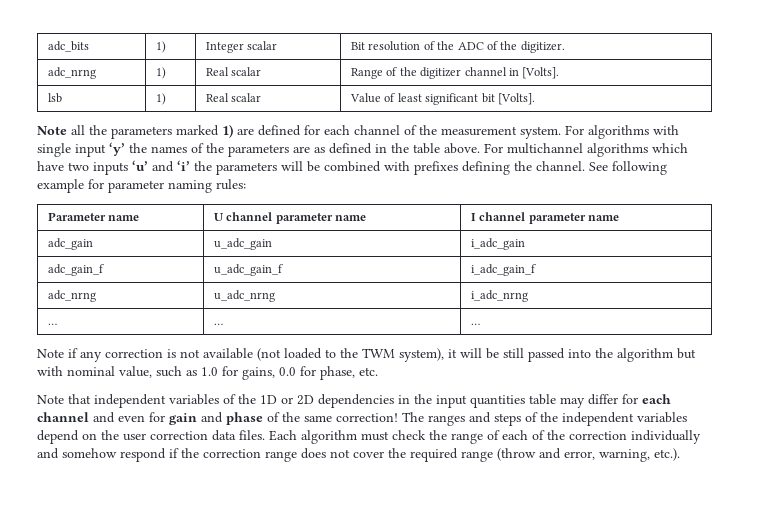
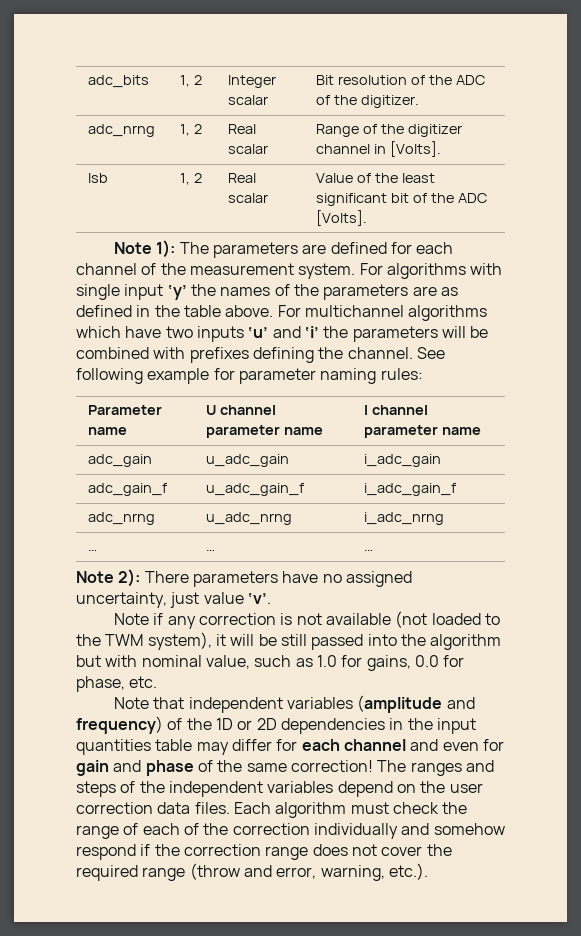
[156,41,167,53] 1) -> [180,75,203,87] 1, 2
[156,67,167,79] 1) -> [180,124,203,136] 1, 2
[156,93,167,105] 1) -> [180,173,203,185] 1, 2
(396, 97) none -> [375,173,399,183] the
(495, 98) none -> [413,193,487,203] of the ADC
[71,124,233,139] all the parameters marked 1) -> [156,240,298,258] 1): The parameters
(481, 324) none -> [76,569,412,587] [76,592,271,608] // Note 2): There parameters have no assigned uncertainty, just value ‘v’.
(219, 399) none -> [357,695,475,713] [76,716,163,734] (amplitude and frequency)

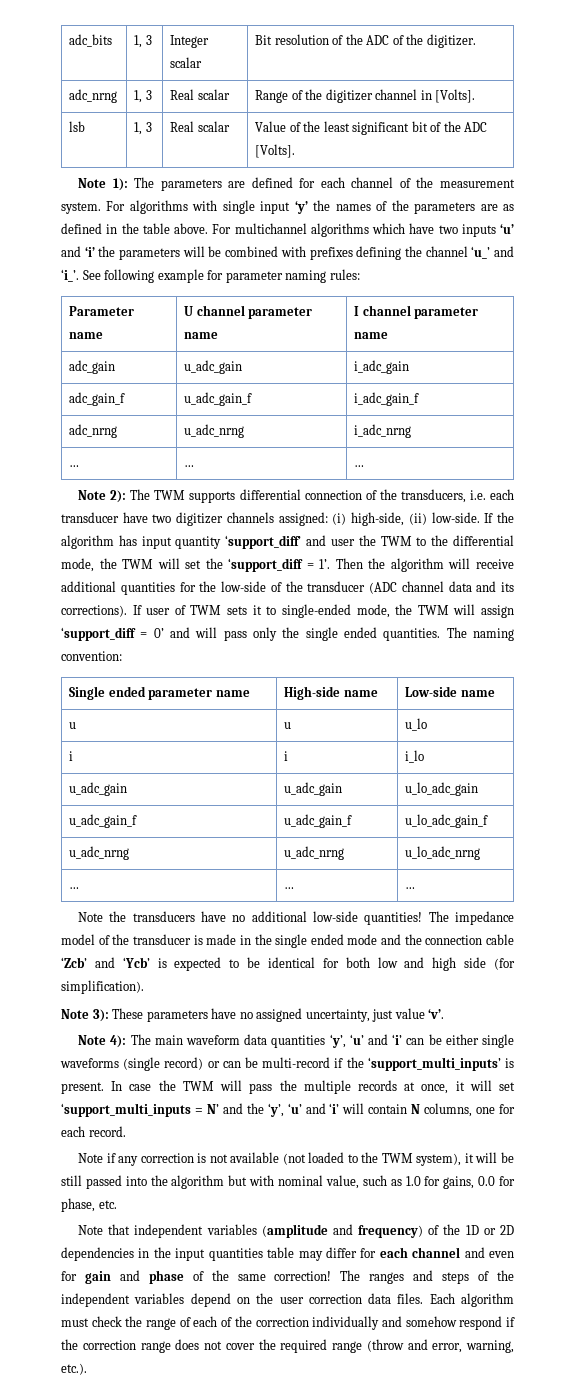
[194,75,203,85] 2 -> [145,35,152,45] 3
[194,124,203,134] 2 -> [145,90,152,100] 3
[194,173,203,183] 2 -> [145,122,152,132] 3
[347,347,413,359] channel. -> [425,246,514,259] [61,269,79,282] channel ‘u_’ and ‘i_’.
[144,571,189,583] There -> [130,489,514,503] [61,512,515,526] [61,535,514,549] [61,558,514,572] [61,581,514,595] [61,604,515,618] [61,627,514,641] [61,651,122,661] [69,686,250,700] [284,686,378,700] [405,686,495,697] [69,722,77,729] [284,722,292,729] [405,718,428,731] [69,751,74,761] [284,751,289,761] [405,750,425,763] [69,782,128,796] [284,782,343,796] [405,782,479,796] [69,814,138,828] [284,814,353,828] [405,814,489,828] [69,846,130,860] [284,846,345,860] [405,846,481,860] [69,887,80,889] [284,887,295,889] [405,887,416,889] [78,911,514,925] [61,934,515,948] [61,957,515,971] [61,980,144,994] [61,1008,144,1022] The TWM supports differential connection of the transducers, i.e. each transducer have two digitizer channels assigned: (i) high-side, (ii) low-side. If the algorithm has input quantity ‘support_diff’ and user the TWM to the differential mode, the TWM will set the ‘support_diff = 1’. Then the algorithm will receive additional quantities for the low-side of the transducer (ADC channel data and its corrections). If user of TWM sets it to single-ended mode, the TWM will assign ‘support_diff = 0’ and will pass only the single ended quantities. The naming convention: // Single ended parameter name | High-side name | Low-side name // u | u | u_lo // i | i | i_lo // u_adc_gain | u_adc_gain | u_lo_adc_gain // u_adc_gain_f | u_adc_gain_f | u_lo_adc_gain_f // u_adc_nrng | u_adc_nrng | u_lo_adc_nrng // … | … | … // Note the transducers have no additional low-side quantities! The impedance model of the transducer is made in the single ended mode and the connection cable ‘Zcb’ and ‘Ycb’ is expected to be identical for both low and high side (for simplification). // Note 3): These
(271, 598) none -> [78,1034,514,1048] [60,1057,514,1071] [61,1080,516,1094] [61,1103,515,1117] [61,1126,126,1137] // Note 4): The main waveform data quantities ‘y’, ‘u’ and ‘i’ can be either single waveforms (single record) or can be multi-record if the ‘support_multi_inputs’ is present. In case the TWM will pass the multiple records at once, it will set ‘support_multi_inputs = N’ and the ‘y’, ‘u’ and ‘i’ will contain N columns, one for each record.

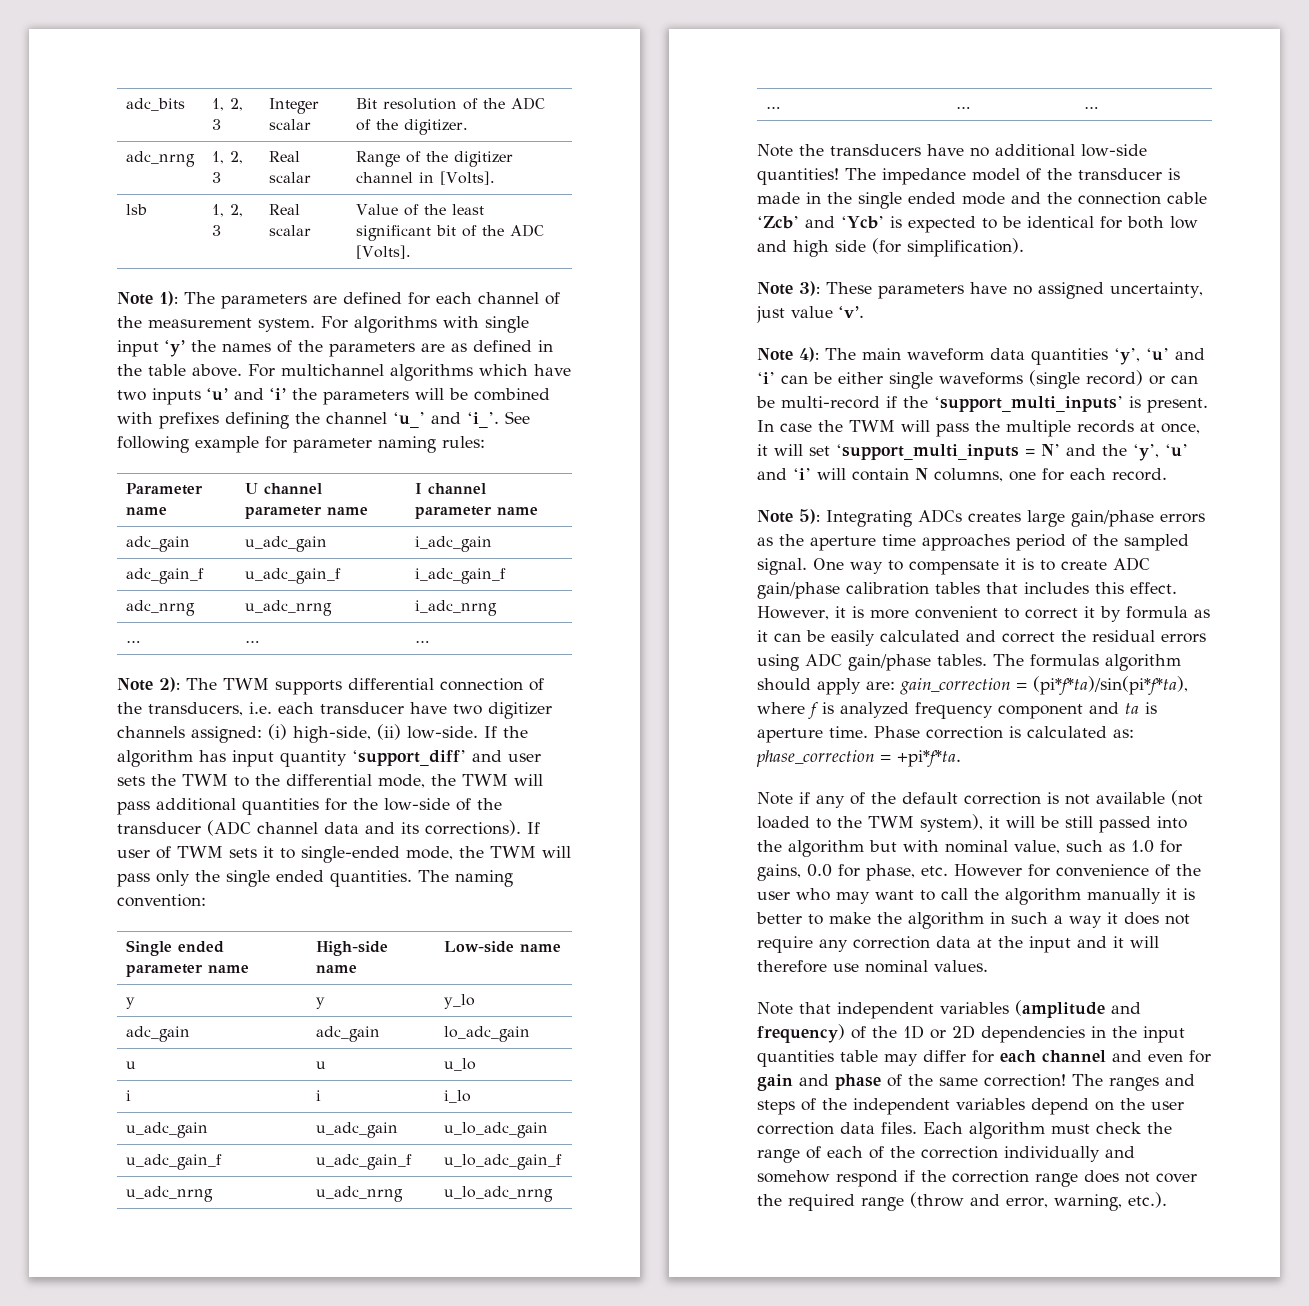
(143, 41) none -> [229,98,243,111] 2,
(143, 96) none -> [229,151,243,164] 2,
(143, 128) none -> [229,204,243,217] 2,
(355, 542) none -> [117,776,145,786] sets
[185,558,514,572] set the ‘support_diff = 1’. Then the algorithm will receive -> [117,801,150,815] pass
[481,605,515,618] [61,627,218,641] assign ‘support_diff = 0’ and will -> (571, 852) none
(495, 693) none -> [125,997,135,1009] [315,997,325,1009] [443,994,475,1009] [125,1026,190,1042] [315,1026,380,1042] [443,1026,530,1042] // y | y | y_lo // adc_gain | adc_gain | lo_adc_gain
(126, 1131) none -> [757,509,1205,527] [757,534,1189,551] [757,557,1150,575] [757,582,1177,599] [757,606,1210,622] [757,630,1206,646] [757,653,1181,671] [757,676,1188,695] [757,702,1157,719] [757,726,1134,743] [756,750,961,767] // Note 5): Integrating ADCs creates large gain/phase errors as the aperture time approaches period of the sampled signal. One way to compensate it is to create ADC gain/phase calibration tables that includes this effect. However, it is more convenient to correct it by formula as it can be easily calculated and correct the residual errors using ADC gain/phase tables. The formulas algorithm should apply are: gain_correction = (pi*f*ta)/sin(pi*f*ta), where f is analyzed frequency component and ta is aperture time. Phase correction is calculated as: phase_correction = +pi*f*ta.
(139, 1161) none -> [850,792,958,805] of the default
(117, 1204) none -> [954,864,1201,877] [757,888,1195,905] [756,912,1190,929] [757,936,1159,953] [757,960,988,973] However for convenience of the user who may want to call the algorithm manually it is better to make the algorithm in such a way it does not require any correction data at the input and it will therefore use nominal values.

